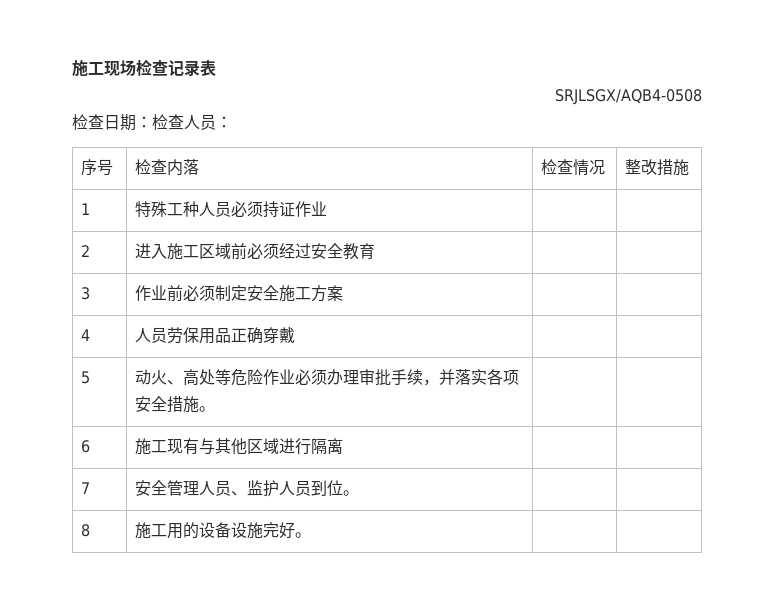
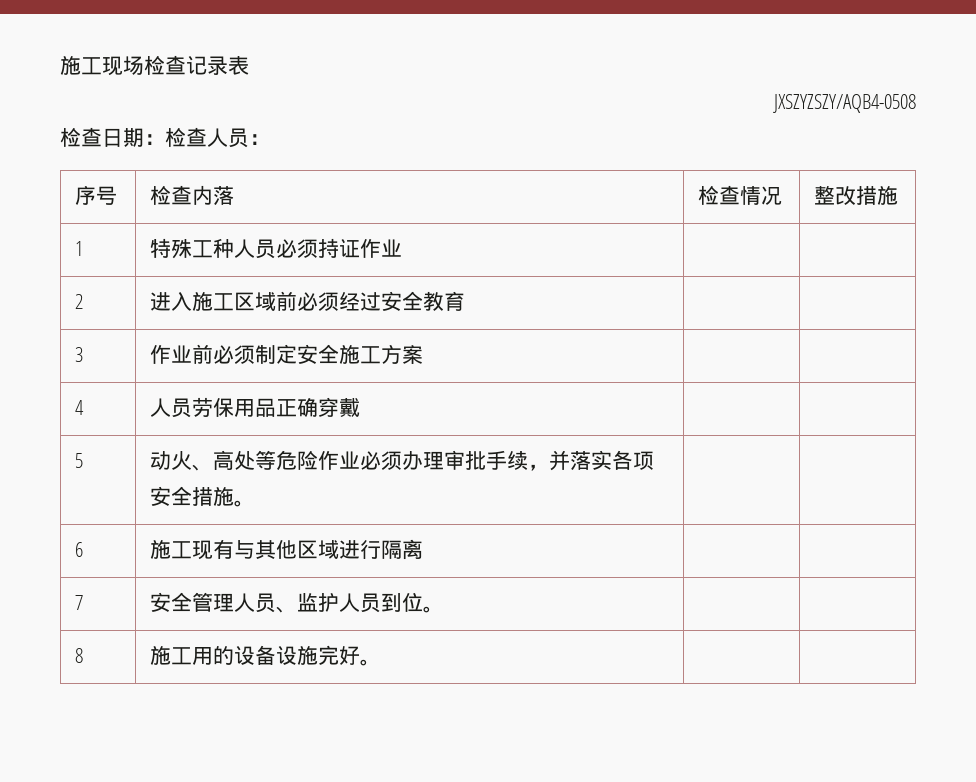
[555,89,702,105] SRJLSGX/AQB4-0508 -> [773,94,916,113] JXSZYZSZY/AQB4-0508

